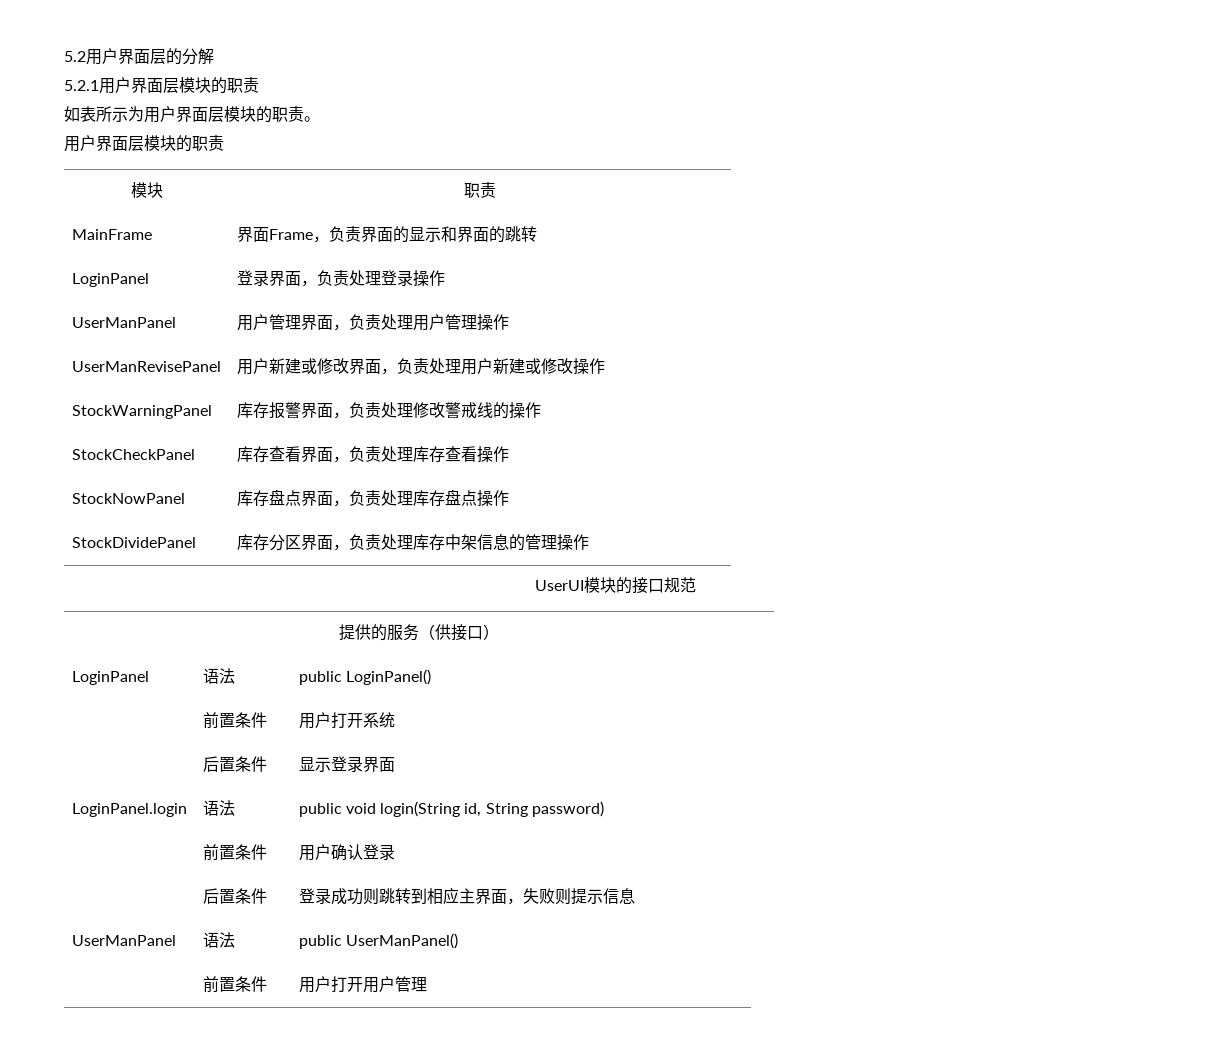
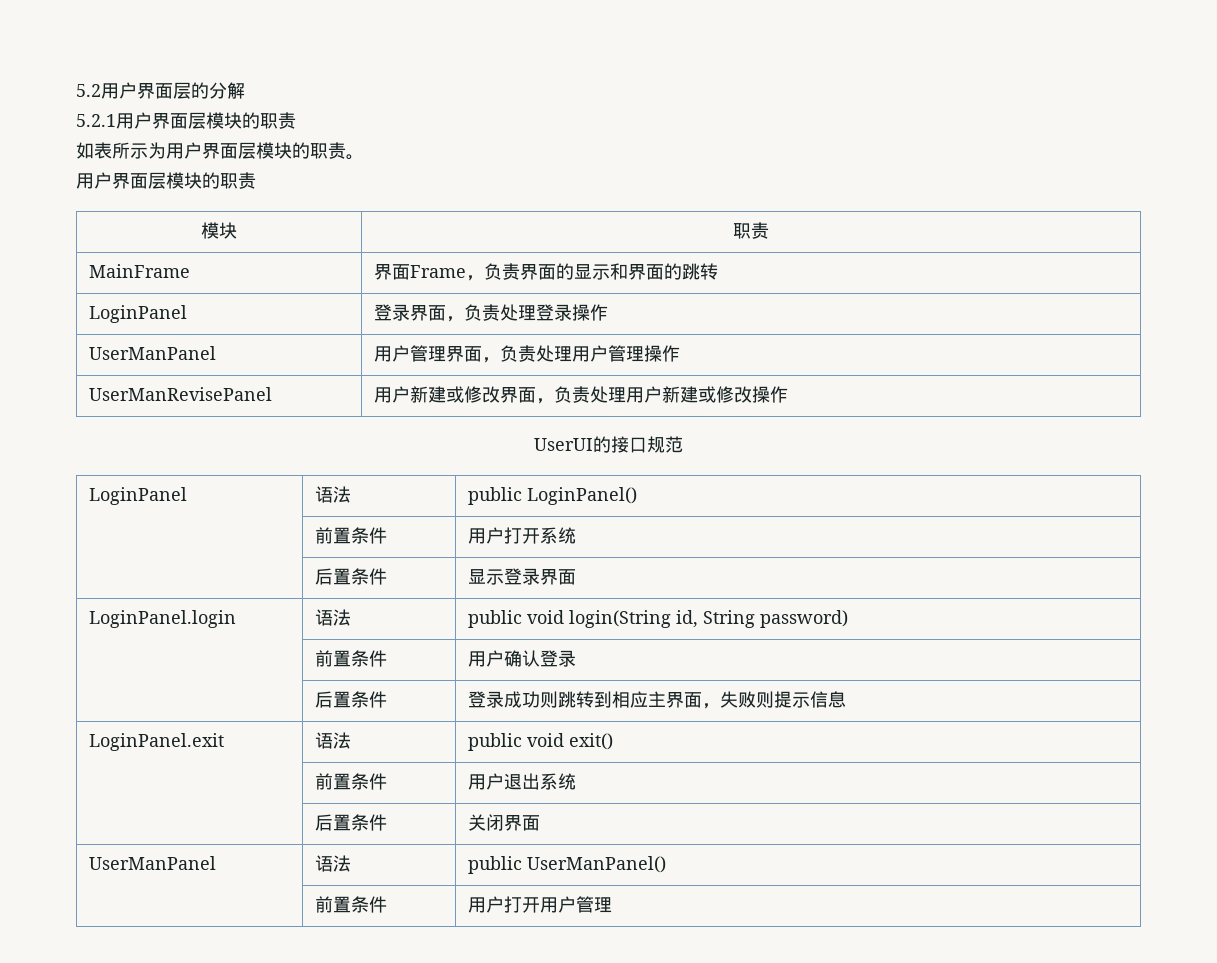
[71,405,212,419] [236,402,541,419] [71,449,195,460] [236,446,509,463] [71,493,185,504] [236,489,509,507] [71,537,196,548] [236,534,589,551] // StockWarningPanel | 库存报警界面，负责处理修改警戒线的操作 // StockCheckPanel | 库存查看界面，负责处理库存查看操作 // StockNowPanel | 库存盘点界面，负责处理库存盘点操作 // StockDividePanel | 库存分区界面，负责处理库存中架信息的管理操作 -> (788, 394) none
[583,577,616,593] 模块 -> (593, 444) none
[339,624,499,641] // 提供的服务（供接口） -> (683, 444) none
(635, 896) none -> [88,733,224,751] [314,732,351,749] [467,733,613,751] [314,773,387,790] [467,773,576,790] [314,814,387,831] [467,814,540,831] // LoginPanel.exit | 语法 | public void exit() // | 前置条件 | 用户退出系统 // | 后置条件 | 关闭界面

